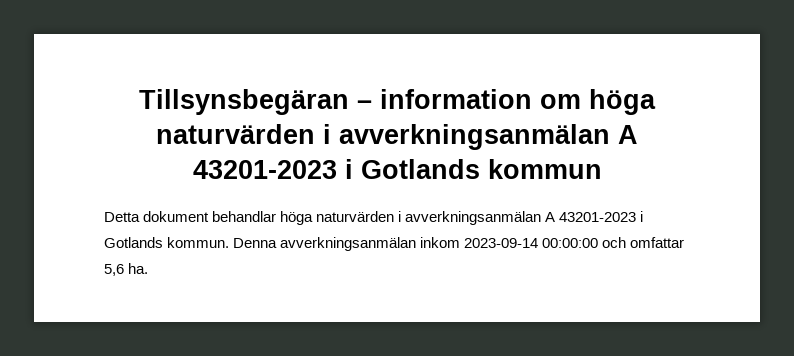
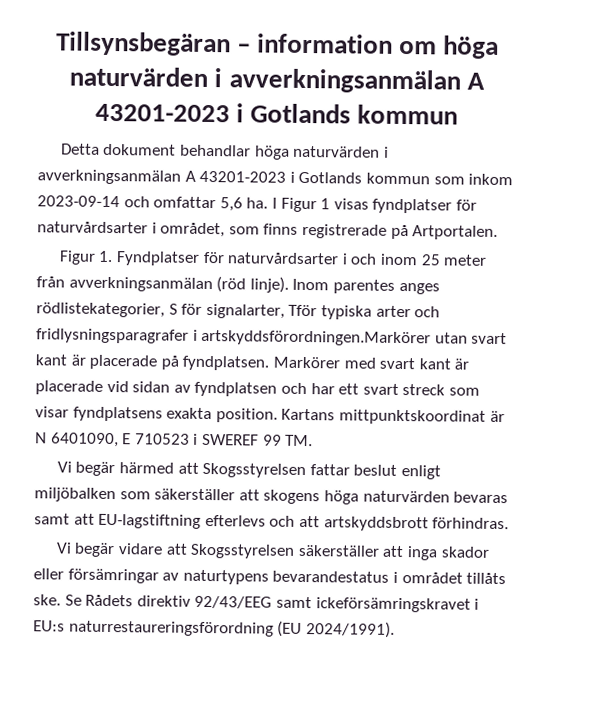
[167,237,417,251] kommun. Denna avverkningsanmälan -> [365,172,465,185] kommun som
[542,238,599,248] 00:00:00 -> (120, 201) none
(149, 268) none -> [271,197,477,214] [37,221,499,240] [58,250,488,266] [36,276,440,295] [36,302,441,320] [36,328,508,347] [35,354,470,371] [35,380,480,397] [35,406,505,425] [35,432,314,448] [56,461,441,480] [34,487,509,505] [34,513,510,532] [55,542,490,561] [33,568,507,585] [33,594,480,613] [33,620,395,638] I Figur 1 visas fyndplatser för naturvårdsarter i området, som finns registrerade på Artportalen. // Figur 1. Fyndplatser för naturvårdsarter i och inom 25 meter från avverkningsanmälan (röd linje). Inom parentes anges rödlistekategorier, S för signalarter, Tför typiska arter och fridlysningsparagrafer i artskyddsförordningen.Markörer utan svart kant är placerade på fyndplatsen. Markörer med svart kant är placerade vid sidan av fyndplatsen och har ett svart streck som visar fyndplatsens exakta position. Kartans mittpunktskoordinat är N 6401090, E 710523 i SWEREF 99 TM. // Vi begär härmed att Skogsstyrelsen fattar beslut enligt miljöbalken som säkerställer att skogens höga naturvärden bevaras samt att EU-lagstiftning efterlevs och att artskyddsbrott förhindras. // Vi begär vidare att Skogsstyrelsen säkerställer att inga skador eller försämringar av naturtypens bevarandestatus i området tillåts ske. Se Rådets direktiv 92/43/EEG samt ickeförsämringskravet i EU:s naturrestaureringsförordning (EU 2024/1991).

